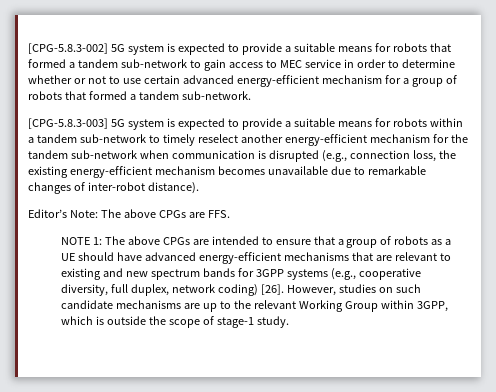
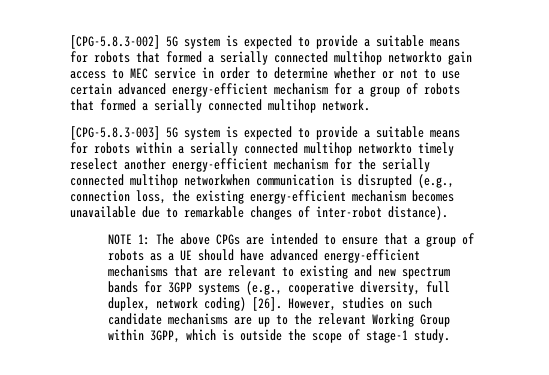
[77,59,201,68] tandem sub-network to -> [220,51,442,65] serially connected multihop networkto
[138,91,251,100] tandem sub-network. -> [154,99,370,113] serially connected multihop network.
[36,134,160,143] tandem sub-network to -> [190,142,412,156] serially connected multihop networkto
[28,150,169,159] tandem sub-network when -> [382,158,430,172] [70,174,250,188] serially connected multihop networkwhen
[28,209,230,218] // Editor’s Note: The above CPGs are FFS. -> (448, 213) none

